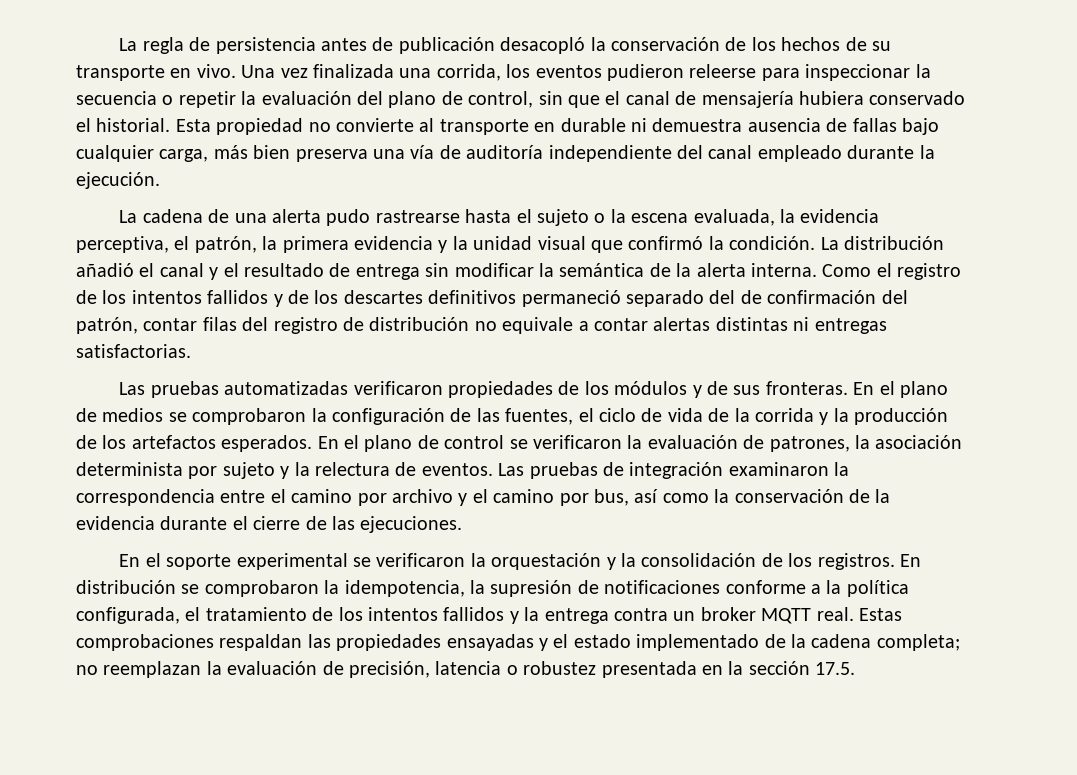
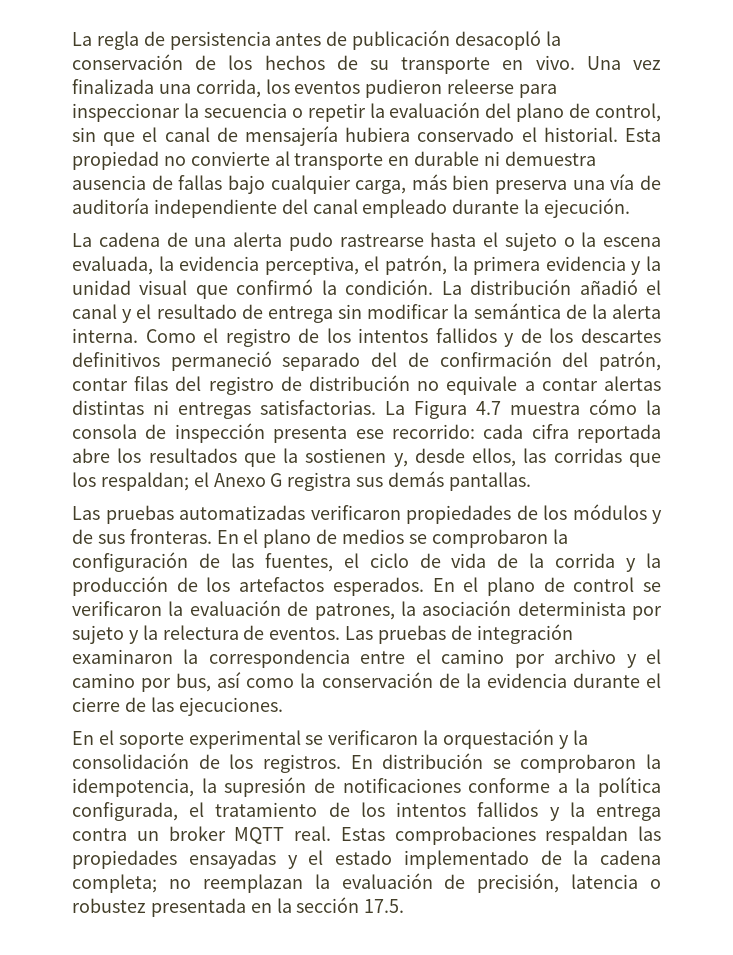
(191, 351) none -> [385,399,661,419] [72,423,661,443] [72,448,661,467] [72,471,531,491] La Figura 4.7 muestra cómo la consola de inspección presenta ese recorrido: cada cifra reportada abre los resultados que la sostienen y, desde ellos, las corridas que los respaldan; el Anexo G registra sus demás pantallas.

